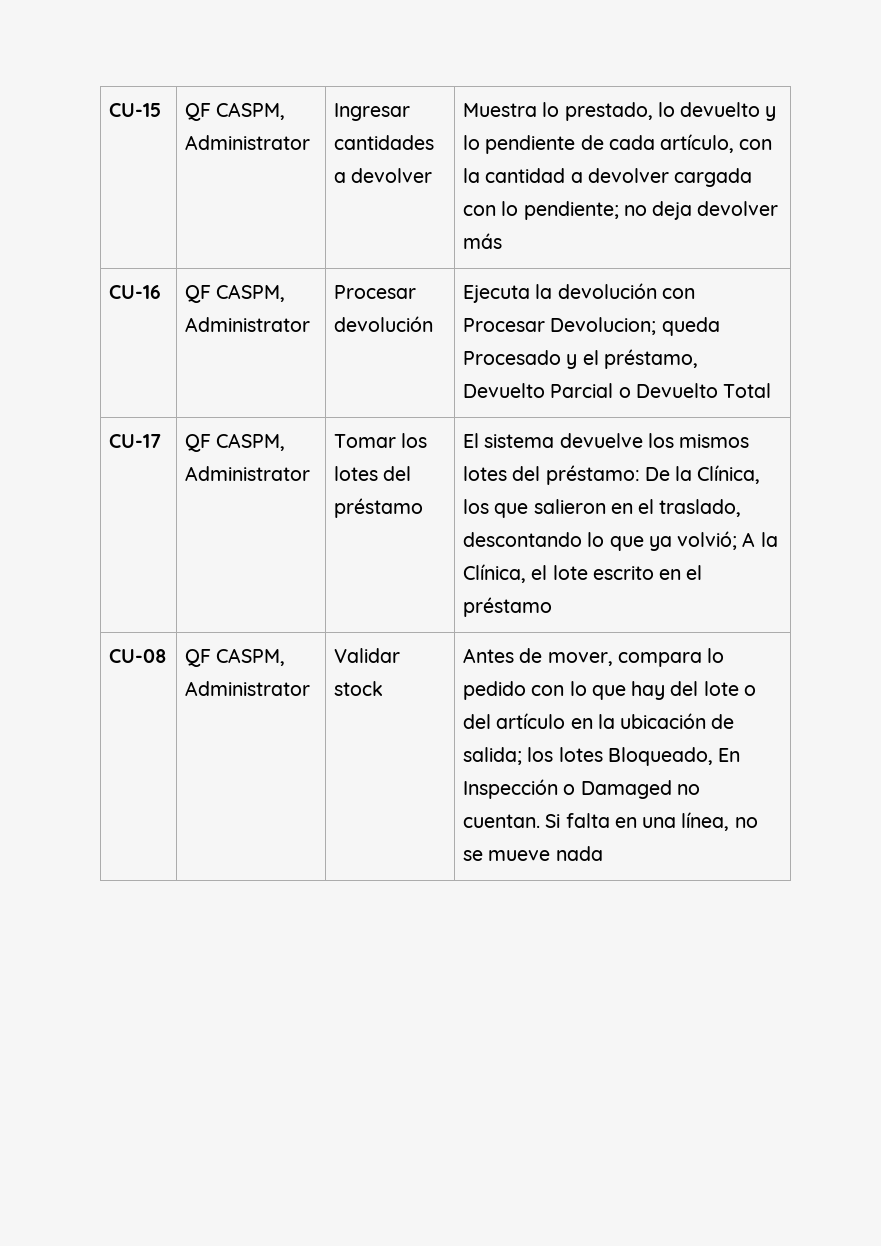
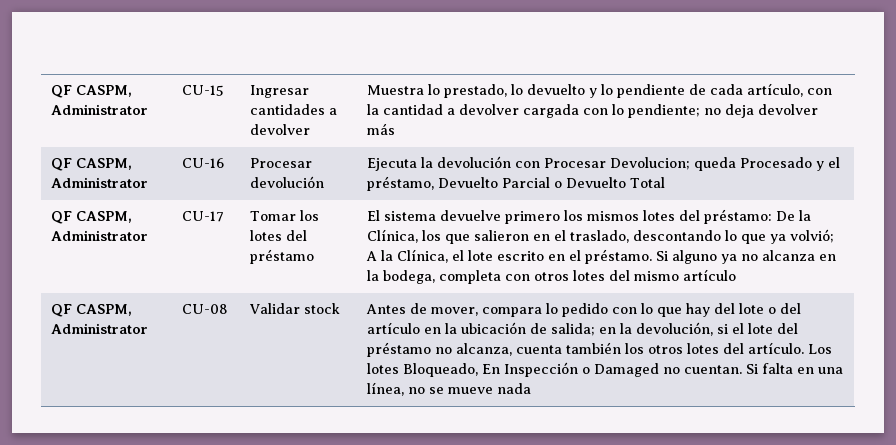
[109,103,162,117] [185,102,286,121] [185,135,311,150] CU-15 | QF CASPM, Administrator -> [51,85,133,98] [51,104,149,115] [182,85,225,96] QF CASPM, Administrator | CU-15
[109,285,162,299] [185,284,286,303] [185,317,311,332] CU-16 | QF CASPM, Administrator -> [51,158,133,171] [51,177,149,188] [182,158,225,168] QF CASPM, Administrator | CU-16
[109,434,162,448] [185,433,286,452] [185,466,311,481] CU-17 | QF CASPM, Administrator -> [51,211,133,224] [51,230,149,241] [182,211,225,222] QF CASPM, Administrator | CU-17
(643, 440) none -> [505,211,561,224] primero
[463,597,553,617] [109,649,167,663] [185,648,286,667] [185,681,311,696] préstamo // CU-08 | QF CASPM, Administrator -> [585,249,837,264] [367,269,737,284] [51,304,133,317] [51,323,149,334] [182,304,229,314] préstamo. Si alguno ya no alcanza en la bodega, completa con otros lotes del mismo artículo // QF CASPM, Administrator | CU-08
[527,747,554,762] los -> [599,322,799,336] [367,342,833,357] en la devolución, si el lote del préstamo no alcanza, cuenta también los otros lotes del artículo. Los

